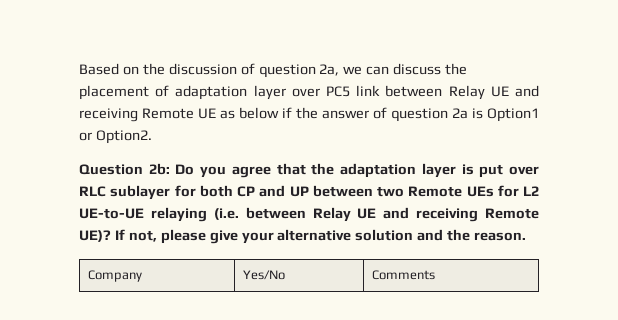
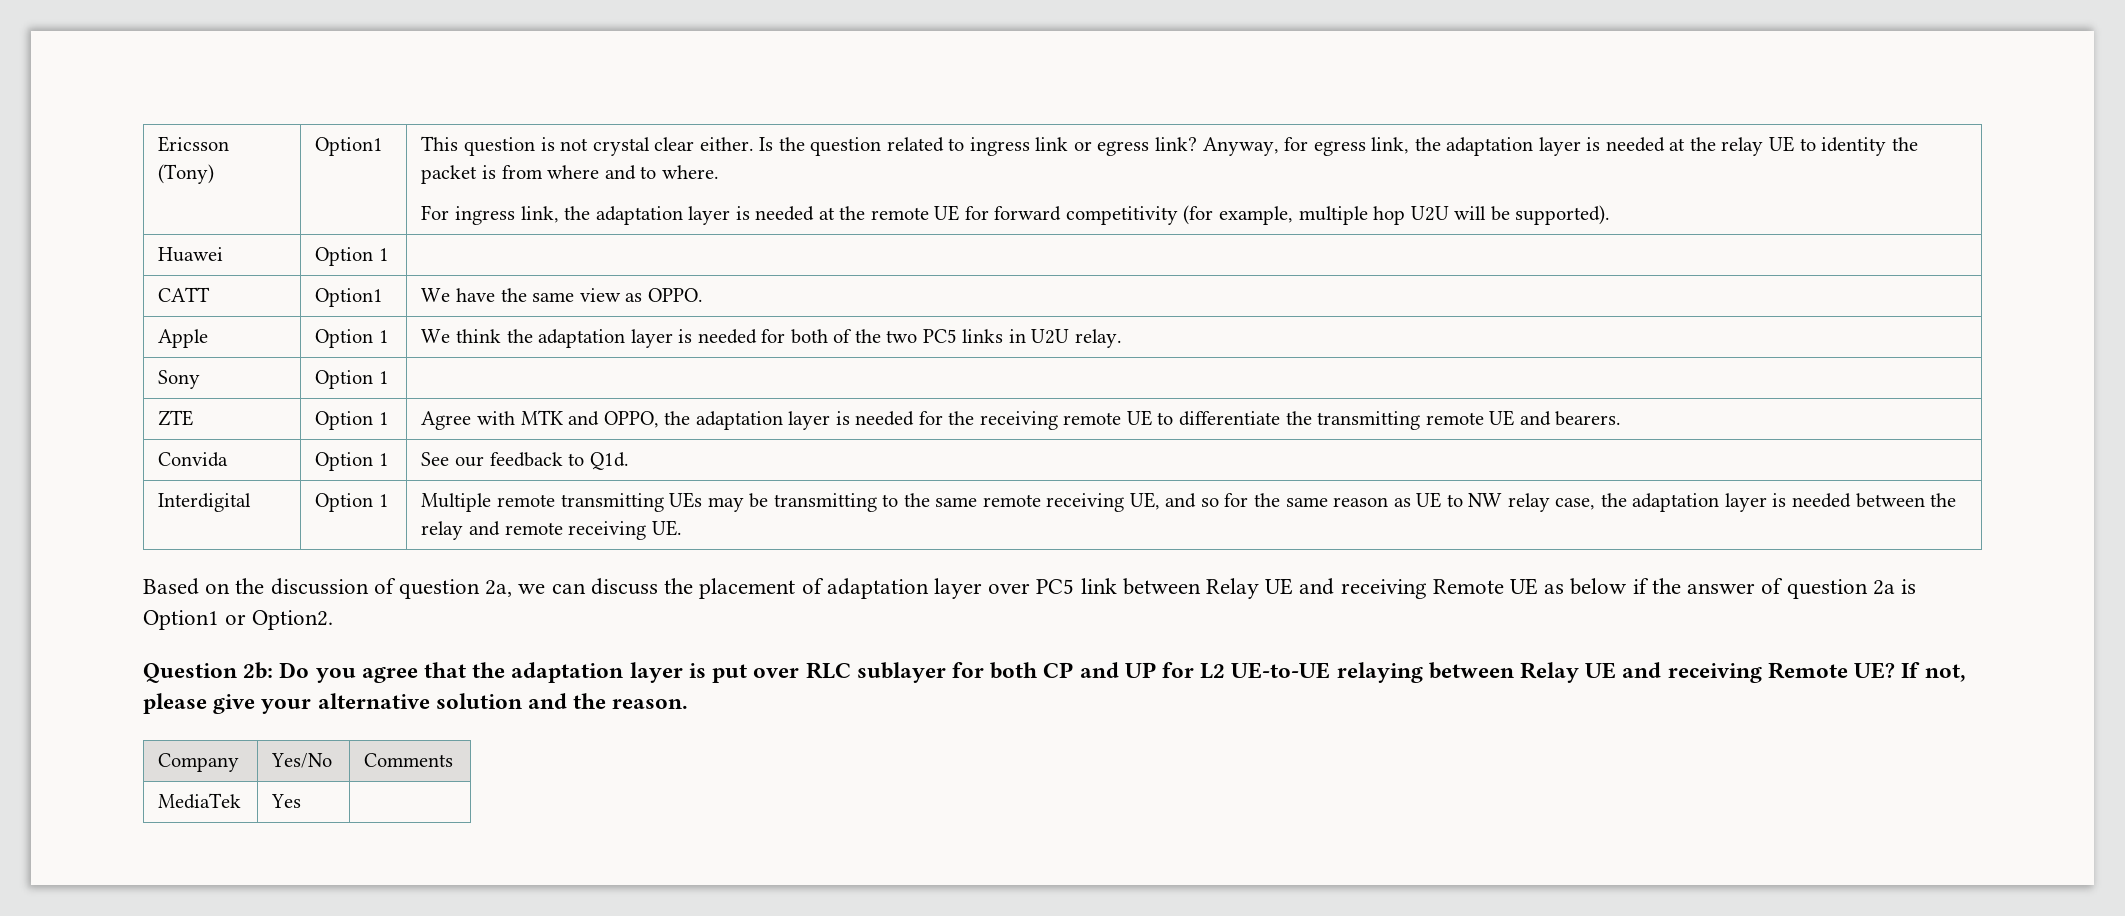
(79, 69) none -> [158,136,230,152] [158,164,215,184] [315,137,384,156] [421,136,1918,156] [421,165,719,184] [421,205,1611,225] [158,247,224,262] [315,247,389,266] [158,287,211,302] [315,288,384,307] [421,288,703,302] [158,329,209,348] [315,329,389,348] [421,329,1123,348] [158,370,201,389] [315,370,389,389] [158,410,194,426] [315,411,389,430] [421,410,1622,430] [158,452,229,467] [315,452,389,471] [421,452,629,470] [158,493,252,512] [315,493,389,512] [421,492,1957,512] [421,520,682,540] Ericsson (Tony) | Option1 | This question is not crystal clear either. Is the question related to ingress link or egress link? Anyway, for egress link, the adaptation layer is needed at the relay UE to identity the packet is from where and to where. // For ingress link, the adaptation layer is needed at the remote UE for forward competitivity (for example, multiple hop U2U will be supported). // Huawei | Option 1 | // CATT | Option1 | We have the same view as OPPO. // Apple | Option 1 | We think the adaptation layer is needed for both of the two PC5 links in U2U relay. // Sony | Option 1 | // ZTE | Option 1 | Agree with MTK and OPPO, the adaptation layer is needed for the receiving remote UE to differentiate the transmitting remote UE and bearers. // Convida | Option 1 | See our feedback to Q1d. // Interdigital | Option 1 | Multiple remote transmitting UEs may be transmitting to the same remote receiving UE, and so for the same reason as UE to NW relay case, the adaptation layer is needed between the relay and remote receiving UE. //
[312,185,494,197] between two Remote UEs -> (1156, 670) none
[213,207,539,222] [79,230,111,242] (i.e. between Relay UE and receiving Remote UE)? -> [1428,662,1896,683] between Relay UE and receiving Remote UE?
(435, 275) none -> [158,793,242,809] [271,794,302,808] // MediaTek | Yes |

